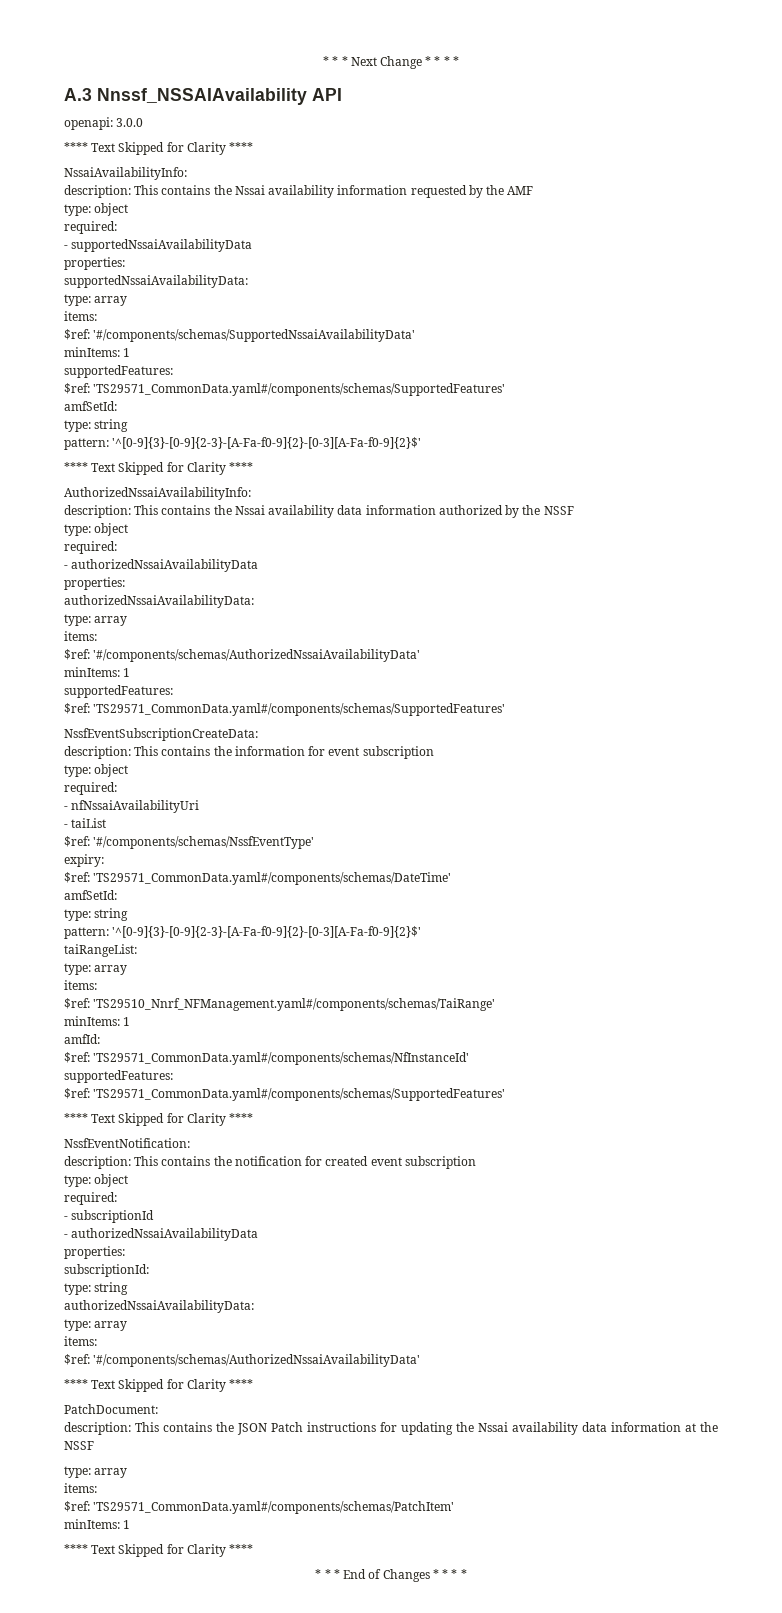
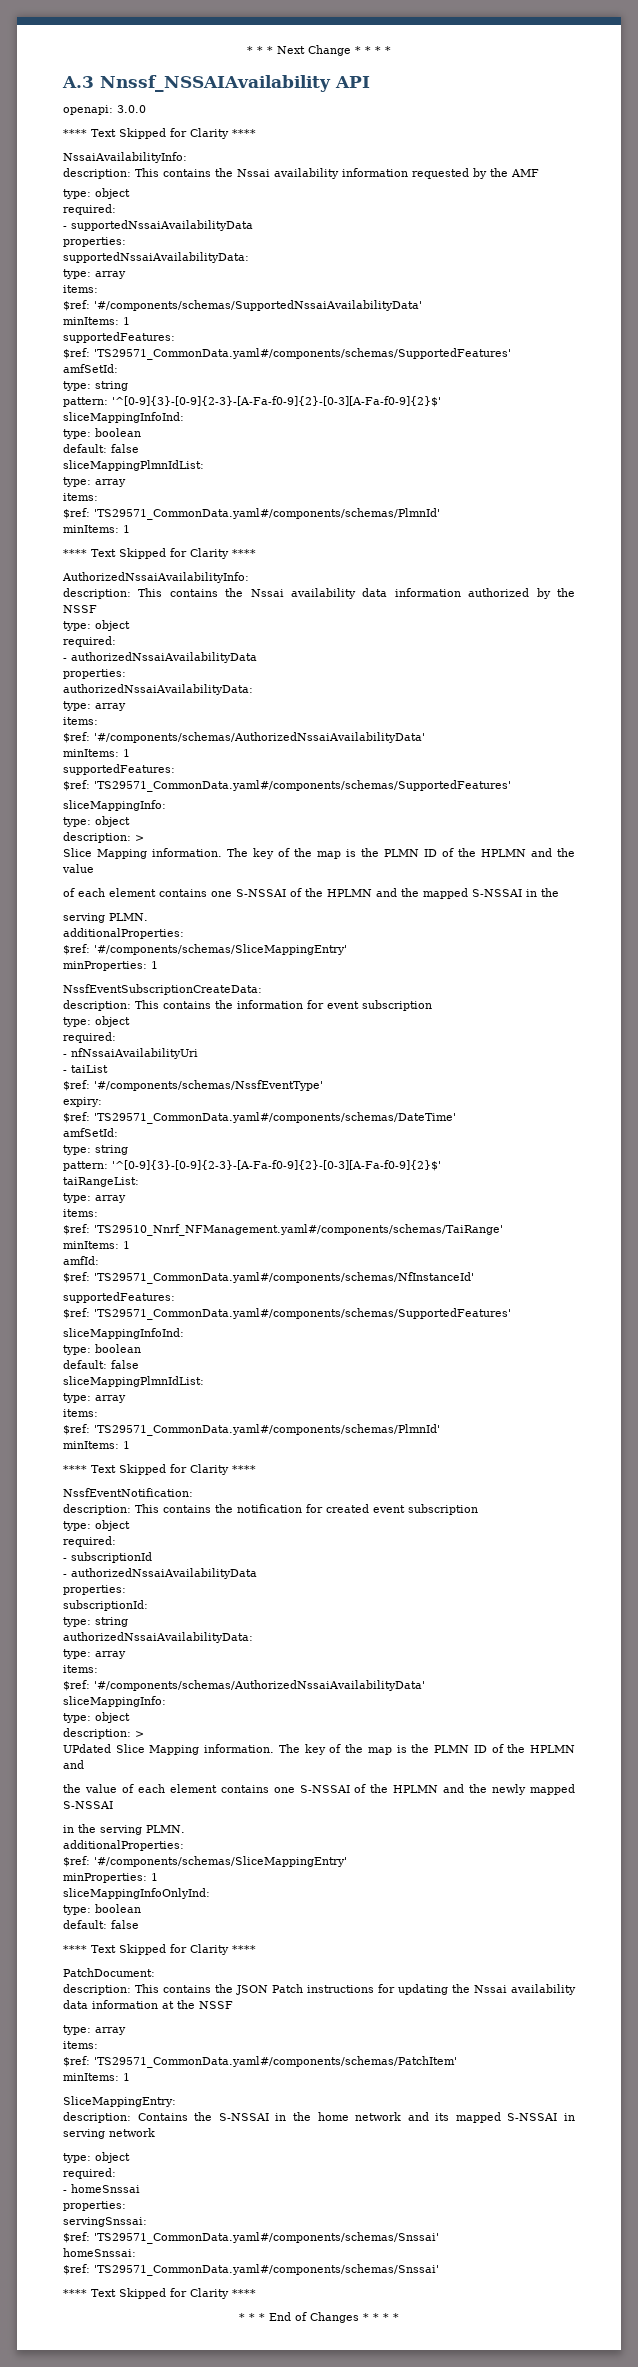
(422, 443) none -> [63,412,184,423] [63,428,141,439] [63,444,139,453] [63,460,204,471] [63,477,126,487] [63,493,98,501] [63,508,440,520] [63,525,130,533] // sliceMappingInfoInd: // type: boolean // default: false // sliceMappingPlmnIdList: // type: array // items: // $ref: 'TS29571_CommonData.yaml#/components/schemas/PlmnId' // minItems: 1
(506, 709) none -> [63,800,166,811] [63,816,130,827] [63,832,144,843] [63,848,575,859] [62,864,94,873] [63,888,559,899] [63,913,148,923] [63,928,184,939] [63,944,347,955] [63,961,158,971] // sliceMappingInfo: // type: object // description: > // Slice Mapping information. The key of the map is the PLMN ID of the HPLMN and the value // of each element contains one S-NSSAI of the HPLMN and the mapped S-NSSAI in the // serving PLMN. // additionalProperties: // $ref: '#/components/schemas/SliceMappingEntry' // minProperties: 1
(506, 1094) none -> [63,1328,184,1339] [63,1344,141,1355] [63,1360,139,1369] [63,1376,204,1387] [63,1393,126,1403] [63,1409,98,1417] [63,1424,440,1436] [63,1441,130,1449] // sliceMappingInfoInd: // type: boolean // default: false // sliceMappingPlmnIdList: // type: array // items: // $ref: 'TS29571_CommonData.yaml#/components/schemas/PlmnId' // minItems: 1
(421, 1360) none -> [63,1696,166,1707] [63,1712,130,1723] [63,1728,144,1739] [63,1744,576,1755] [63,1760,84,1769] [63,1784,576,1795] [63,1801,113,1809] [63,1824,185,1835] [63,1840,184,1851] [63,1856,347,1867] [63,1873,158,1883] [63,1888,210,1899] [63,1904,141,1915] [63,1920,139,1929] // sliceMappingInfo: // type: object // description: > // UPdated Slice Mapping information. The key of the map is the PLMN ID of the HPLMN and // the value of each element contains one S-NSSAI of the HPLMN and the newly mapped S-NSSAI // in the serving PLMN. // additionalProperties: // $ref: '#/components/schemas/SliceMappingEntry' // minProperties: 1 // sliceMappingInfoOnlyInd: // type: boolean // default: false
(131, 1524) none -> [63,2096,176,2107] [63,2112,575,2123] [63,2128,155,2139] [63,2152,130,2163] [63,2168,116,2179] [63,2184,140,2193] [63,2201,126,2211] [63,2217,147,2227] [63,2232,439,2244] [63,2248,136,2257] [63,2264,439,2276] // SliceMappingEntry: // description: Contains the S-NSSAI in the home network and its mapped S-NSSAI in serving network // type: object // required: // - homeSnssai // properties: // servingSnssai: // $ref: 'TS29571_CommonData.yaml#/components/schemas/Snssai' // homeSnssai: // $ref: 'TS29571_CommonData.yaml#/components/schemas/Snssai'

